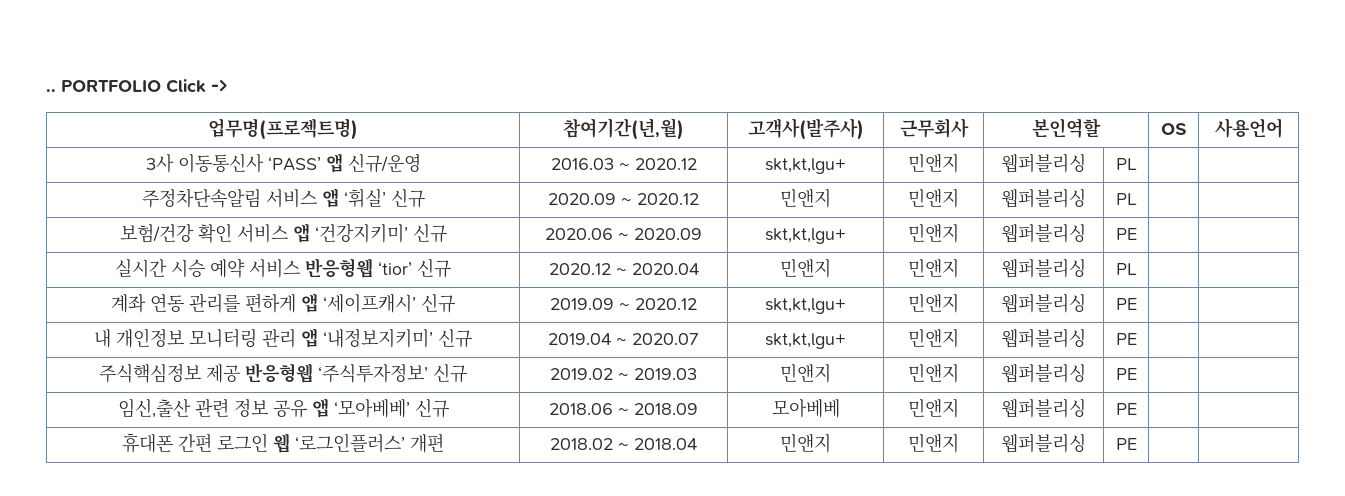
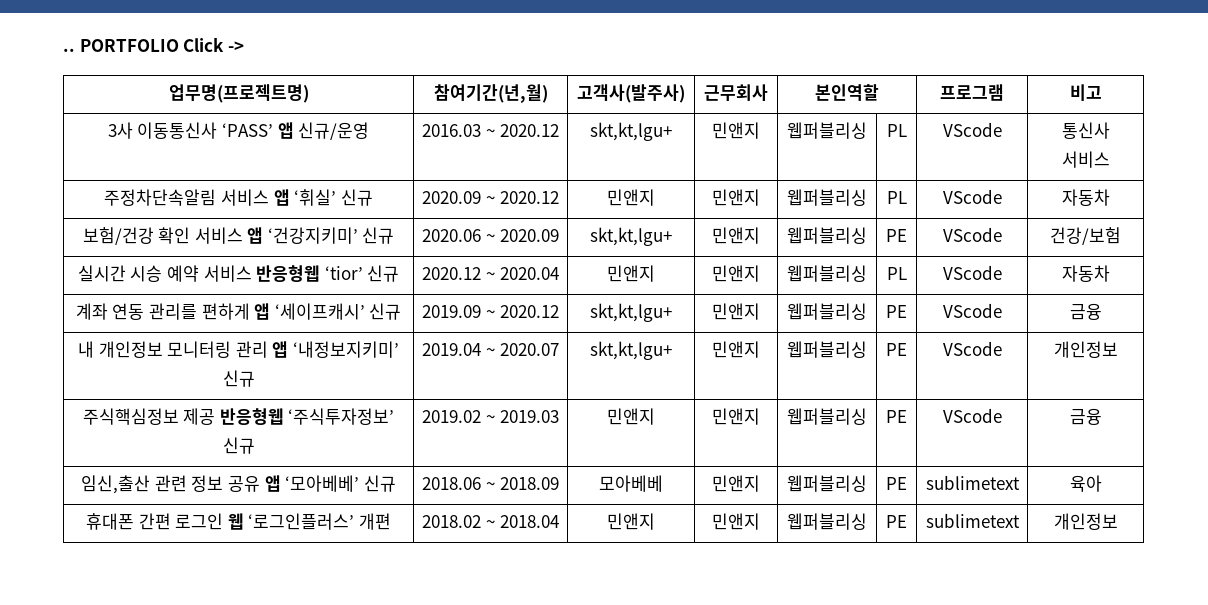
[1161,123,1187,135] [1214,118,1283,138] OS | 사용언어 -> [940,84,1004,101] [1069,84,1102,101] 프로그램 | 비고
(1137, 164) | -> [942,122,1002,137] [1061,122,1110,139] [1061,151,1110,168] VScode | 통신사 서비스
(1137, 199) | -> [942,189,1002,204] [1061,189,1110,206] VScode | 자동차
(1137, 234) | -> [942,227,1002,242] [1050,227,1121,245] VScode | 건강/보험
(1137, 269) | -> [942,265,1002,280] [1061,265,1110,282] VScode | 자동차
(1137, 304) | -> [942,303,1002,318] [1069,303,1102,320] VScode | 금융
(1137, 339) | -> [942,341,1002,356] [1053,341,1118,358] VScode | 개인정보
(1137, 374) | -> [942,408,1002,423] [1069,408,1102,425] VScode | 금융
(1137, 409) | -> [925,475,1020,490] [1069,475,1102,492] sublimetext | 육아
(1137, 444) | -> [925,513,1020,528] [1053,513,1118,530] sublimetext | 개인정보

